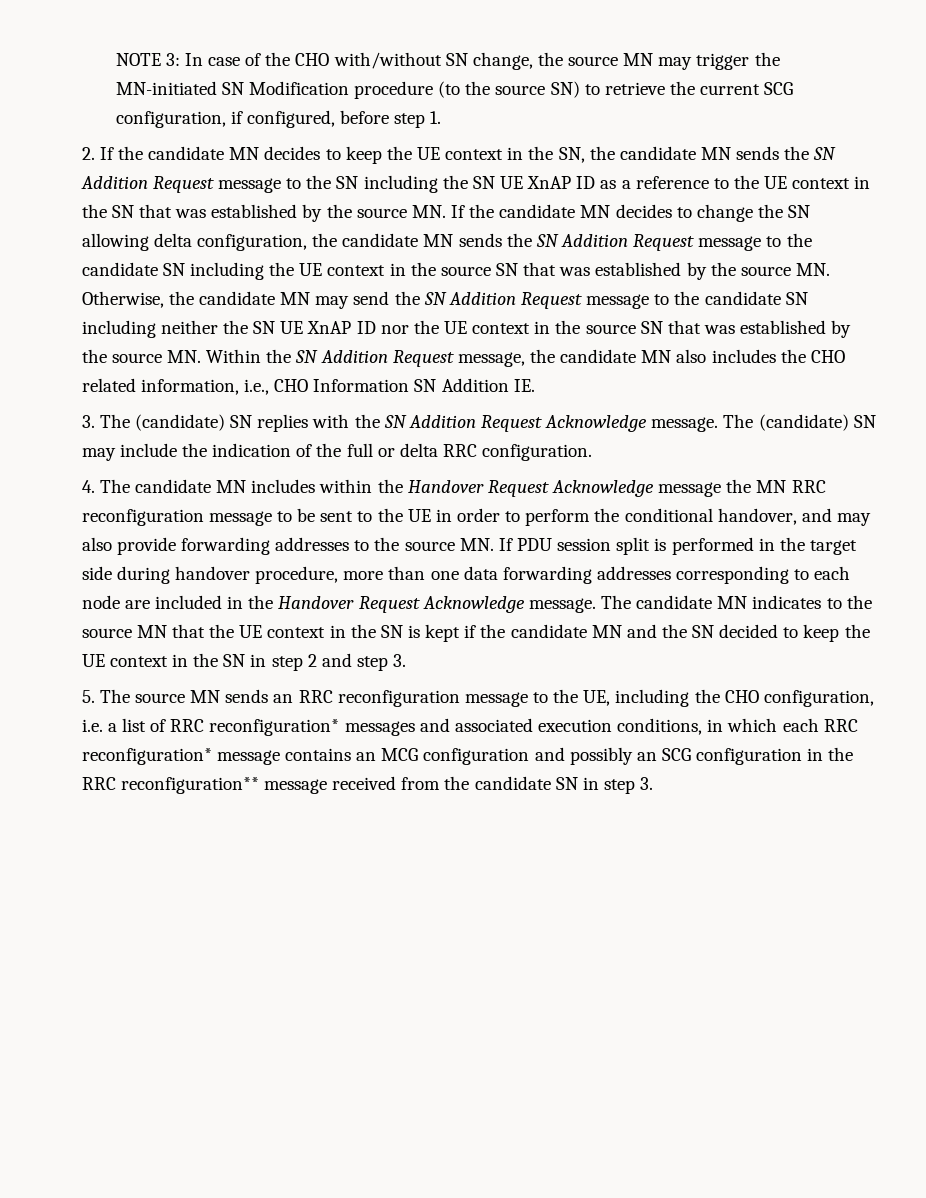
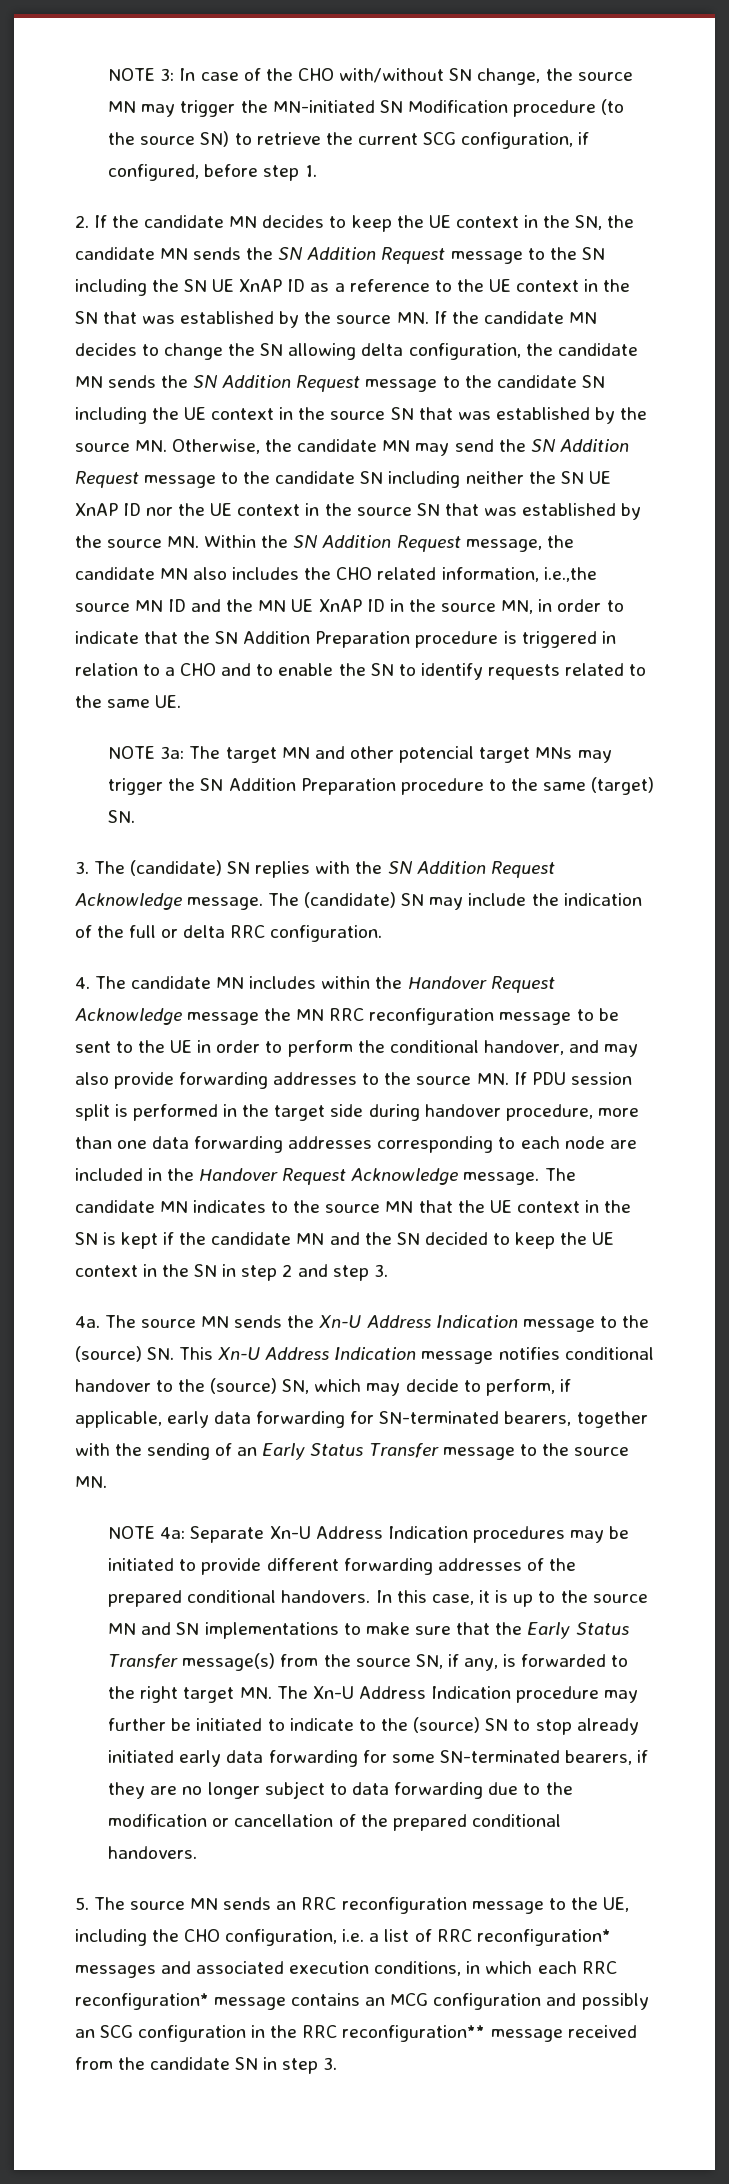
[244,378,535,395] i.e., CHO Information SN Addition IE. -> [543,567,597,582] [74,599,624,614] [74,631,616,648] [74,663,647,680] [74,695,181,708] [108,746,612,763] [108,777,655,795] [108,810,136,823] i.e.,the source MN ID and the MN UE XnAP ID in the source MN, in order to indicate that the SN Addition Preparation procedure is triggered in relation to a CHO and to enable the SN to identify requests related to the same UE. // NOTE 3a: The target MN and other potencial target MNs may trigger the SN Addition Preparation procedure to the same (target) SN.
(407, 660) none -> [74,1315,650,1332] [74,1346,654,1364] [74,1378,571,1396] [74,1411,648,1428] [74,1443,630,1460] [74,1476,107,1488] [108,1526,630,1543] [108,1558,577,1575] [108,1590,648,1607] [108,1622,629,1639] [108,1653,629,1671] [108,1686,639,1703] [108,1717,639,1735] [108,1750,649,1767] [108,1781,573,1799] [108,1814,561,1831] [108,1846,198,1859] // 4a. The source MN sends the Xn-U Address Indication message to the (source) SN. This Xn-U Address Indication message notifies conditional handover to the (source) SN, which may decide to perform, if applicable, early data forwarding for SN-terminated bearers, together with the sending of an Early Status Transfer message to the source MN. // NOTE 4a: Separate Xn-U Address Indication procedures may be initiated to provide different forwarding addresses of the prepared conditional handovers. In this case, it is up to the source MN and SN implementations to make sure that the Early Status Transfer message(s) from the source SN, if any, is forwarded to the right target MN. The Xn-U Address Indication procedure may further be initiated to indicate to the (source) SN to stop already initiated early data forwarding for some SN-terminated bearers, if they are no longer subject to data forwarding due to the modification or cancellation of the prepared conditional handovers.

